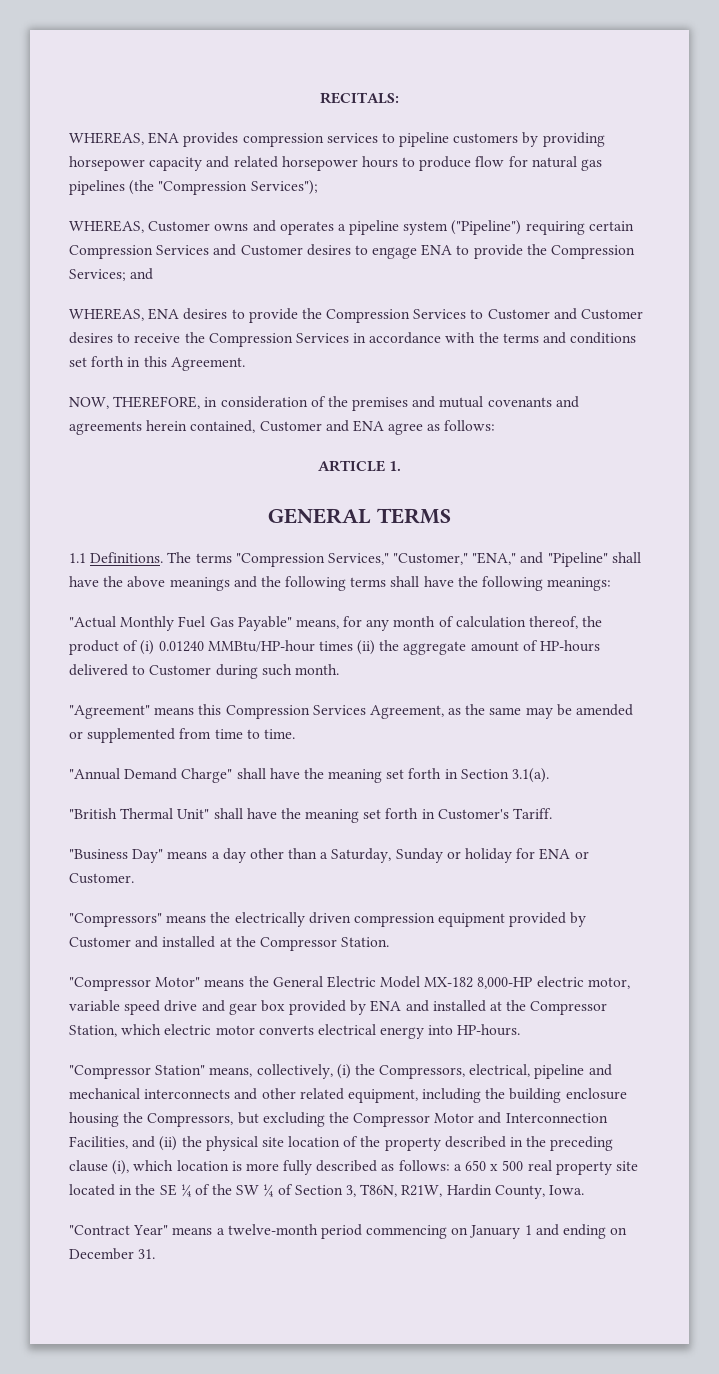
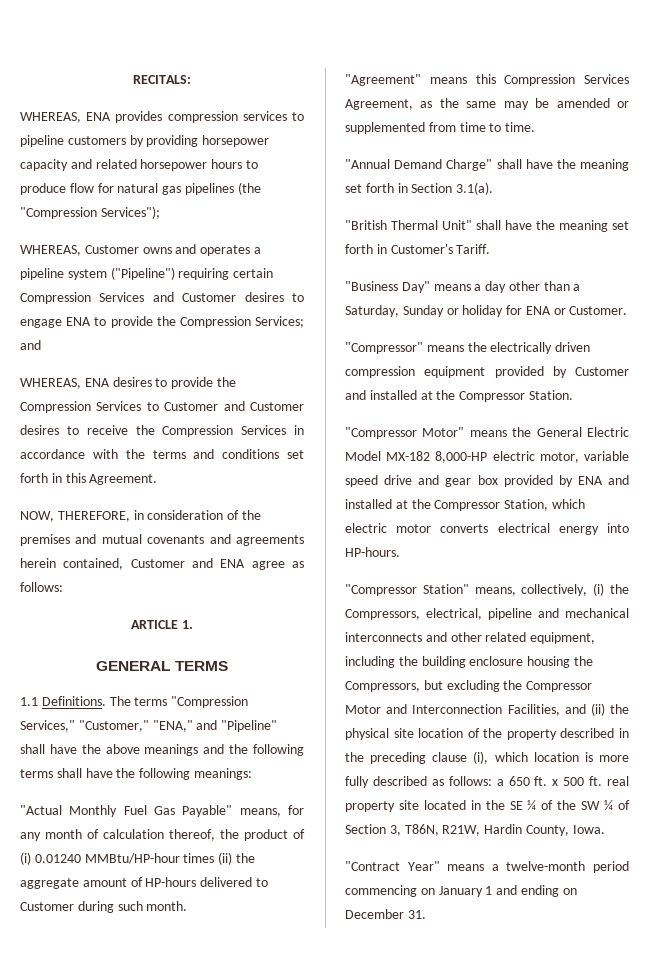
[69,913,162,927] "Compressors" -> [345,342,423,354] "Compressor"
(487, 1165) none -> [534,776,548,786] ft.
(524, 1165) none -> [589,776,603,786] ft.

